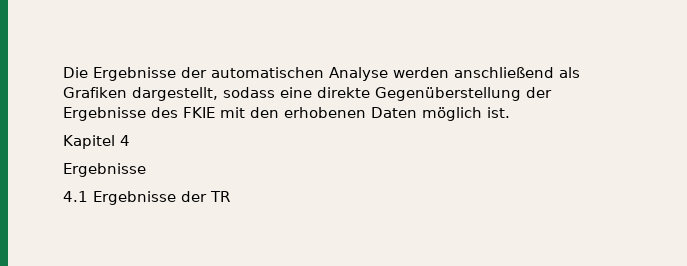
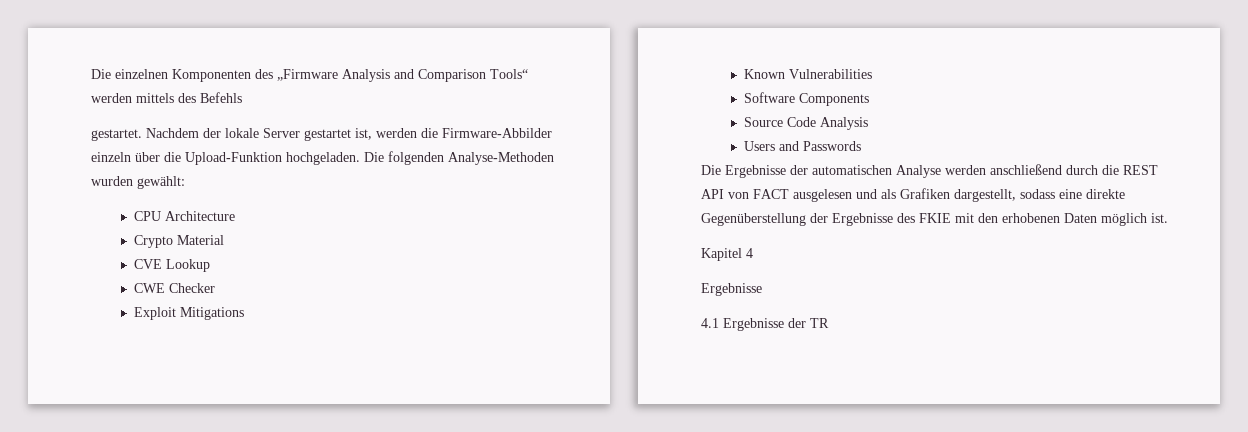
[63,67,88,78] Die -> [91,69,528,82] [91,92,242,103] [91,128,552,141] [91,151,554,165] [91,176,185,189] [133,211,235,221] [133,235,224,248] [133,259,210,272] [133,283,215,293] [133,307,244,320] [743,69,872,79] [743,92,869,106] [743,117,868,130] [743,141,861,151] [701,165,721,175] Die einzelnen Komponenten des „Firmware Analysis and Comparison Tools“ werden mittels des Befehls // gestartet. Nachdem der lokale Server gestartet ist, werden die Firmware-Abbilder einzeln über die Upload-Funktion hochgeladen. Die folgenden Analyse-Methoden wurden gewählt: // CPU Architecture // Crypto Material // CVE Lookup // CWE Checker // Exploit Mitigations // Known Vulnerabilities // Software Components // Source Code Analysis // Users and Passwords // Die
(554, 72) none -> [1066,165,1158,175] [701,189,877,202] durch die REST API von FACT ausgelesen und

